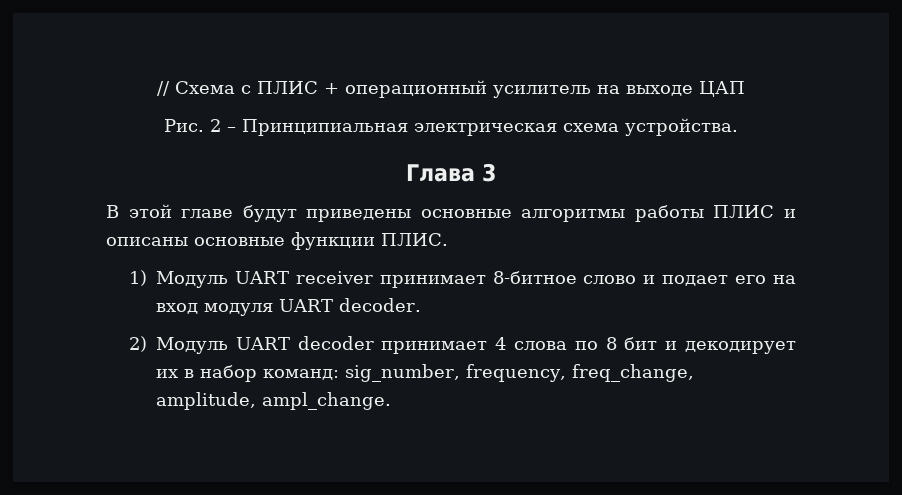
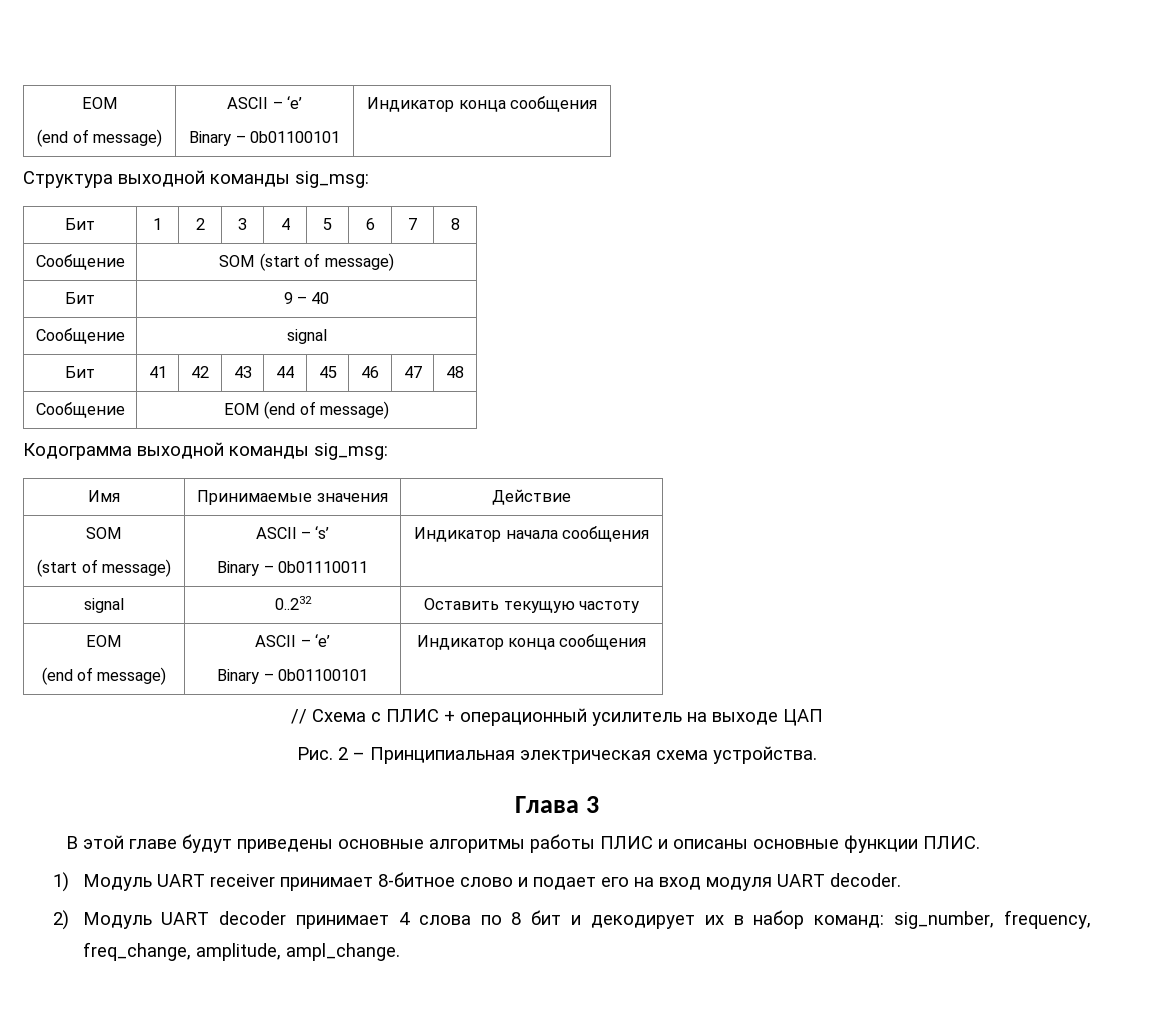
(157, 88) none -> [81,97,118,109] [37,129,162,147] [227,96,302,109] [189,131,340,146] [367,96,597,112] [23,170,369,188] [65,218,95,230] [153,218,162,230] [195,218,205,230] [238,218,247,230] [280,218,290,230] [323,218,332,230] [365,218,375,230] [408,218,417,230] [450,218,460,230] [35,254,125,270] [219,253,394,271] [65,292,95,304] [283,292,330,304] [35,328,125,344] [286,329,327,344] [65,366,95,378] [148,366,167,378] [191,366,209,378] [233,366,252,378] [276,366,294,378] [318,366,337,378] [361,366,379,378] [403,366,422,378] [446,366,464,378] [35,402,125,418] [223,401,390,419] [23,442,388,460] [88,490,120,502] [197,490,388,505] [492,489,571,505] [86,527,122,539] [37,559,171,577] [255,526,330,539] [217,561,368,576] [414,526,649,542] [84,598,124,613] [274,596,312,610] [424,598,639,613] [86,635,122,647] [41,667,167,685] [255,634,330,647] [217,669,368,684] [416,634,647,650] EOM // (end of message) | ASCII – ‘e’ // Binary – 0b01100101 | Индикатор конца сообщения // Структура выходной команды sig_msg: // Бит | 1 | 2 | 3 | 4 | 5 | 6 | 7 | 8 // Сообщение | SOM (start of message) // Бит | 9 – 40 // Сообщение | signal // Бит | 41 | 42 | 43 | 44 | 45 | 46 | 47 | 48 // Сообщение | EOM (end of message) // Кодограмма выходной команды sig_msg: // Имя | Принимаемые значения | Действие // SOM // (start of message) | ASCII – ‘s’ // Binary – 0b01110011 | Индикатор начала сообщения // signal | 0..232 | Оставить текущую частоту // EOM // (end of message) | ASCII – ‘e’ // Binary – 0b01100101 | Индикатор конца сообщения //

